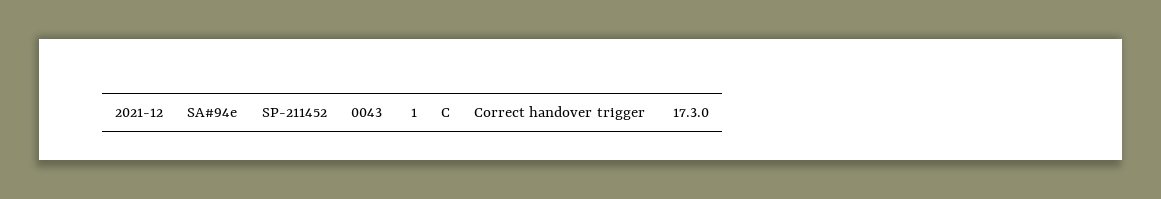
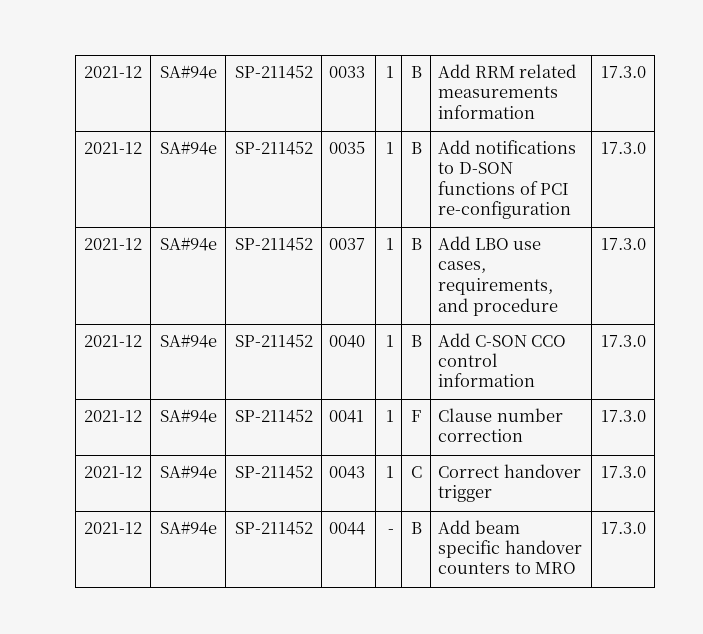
[114,108,163,117] [187,108,237,117] [262,108,327,117] 2021-12 | SA#94e | SP-211452 -> [84,66,142,78] [159,65,217,79] [234,65,313,79] [329,66,366,78] [385,66,394,78] [410,66,422,78] [438,64,577,78] [438,86,559,98] [438,105,536,119] [600,66,646,78] [84,142,142,154] [159,141,217,155] [234,141,313,155] [329,141,366,154] [385,142,394,154] [410,142,422,154] [438,140,576,154] [438,162,513,174] [438,181,570,195] [438,201,572,219] [600,142,646,154] [84,238,142,250] [159,237,217,251] [234,237,313,251] [329,238,366,250] [385,238,394,250] [410,238,422,250] [438,236,542,250] [438,261,487,273] [438,278,554,295] [438,298,558,316] [600,238,646,250] [84,335,142,347] [159,334,217,348] [234,334,313,348] [329,335,366,348] [385,335,394,347] [410,335,422,347] [438,333,567,347] [438,353,499,367] [438,373,536,387] [600,335,646,347] [84,410,142,422] [159,409,217,423] [234,409,313,423] [329,410,365,423] [385,410,394,422] [411,410,421,422] [438,408,563,422] [438,429,524,442] [600,410,646,422] [84,466,142,478] [159,465,217,479] [234,465,313,479] 2021-12 | SA#94e | SP-211452 | 0033 | 1 | B | Add RRM related measurements information | 17.3.0 // 2021-12 | SA#94e | SP-211452 | 0035 | 1 | B | Add notifications to D-SON functions of PCI re-configuration | 17.3.0 // 2021-12 | SA#94e | SP-211452 | 0037 | 1 | B | Add LBO use cases, requirements, and procedure | 17.3.0 // 2021-12 | SA#94e | SP-211452 | 0040 | 1 | B | Add C-SON CCO control information | 17.3.0 // 2021-12 | SA#94e | SP-211452 | 0041 | 1 | F | Clause number correction | 17.3.0 // 2021-12 | SA#94e | SP-211452
(709, 112) none -> [84,522,142,534] [159,521,217,535] [234,521,313,535] [329,522,366,535] [387,529,394,534] [410,522,422,534] [438,520,520,534] [438,540,582,558] [438,562,577,574] [600,522,646,534] // 2021-12 | SA#94e | SP-211452 | 0044 | - | B | Add beam specific handover counters to MRO | 17.3.0

